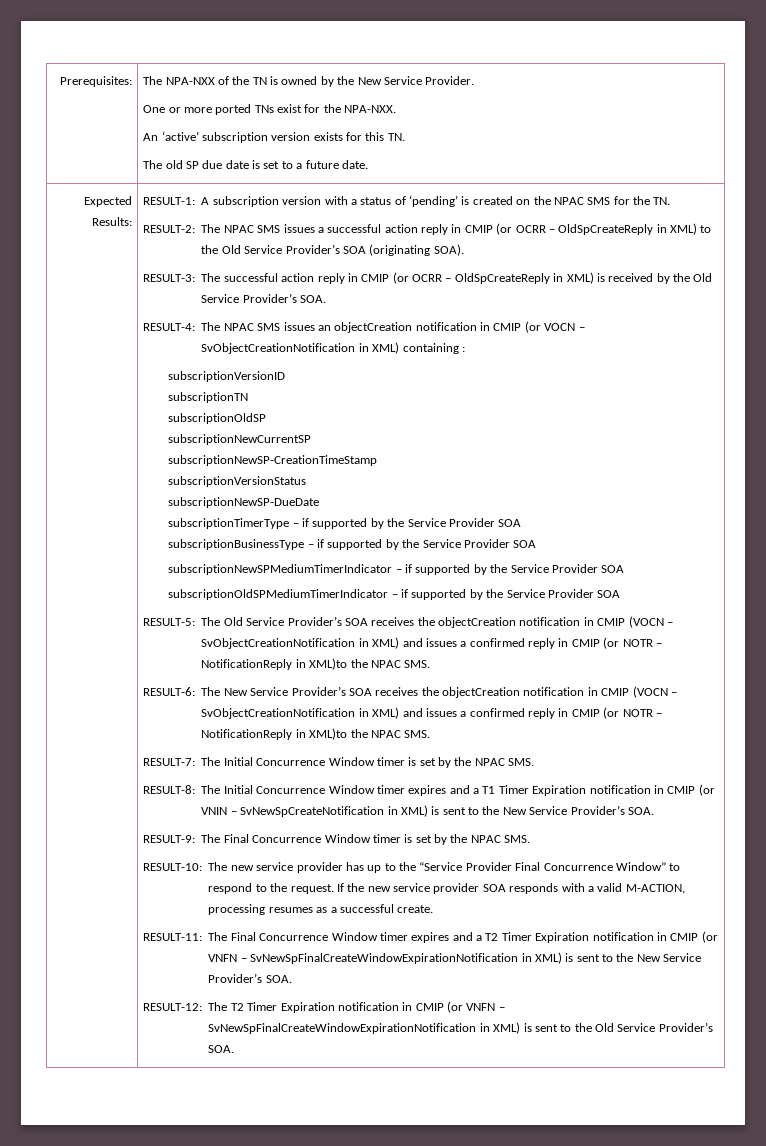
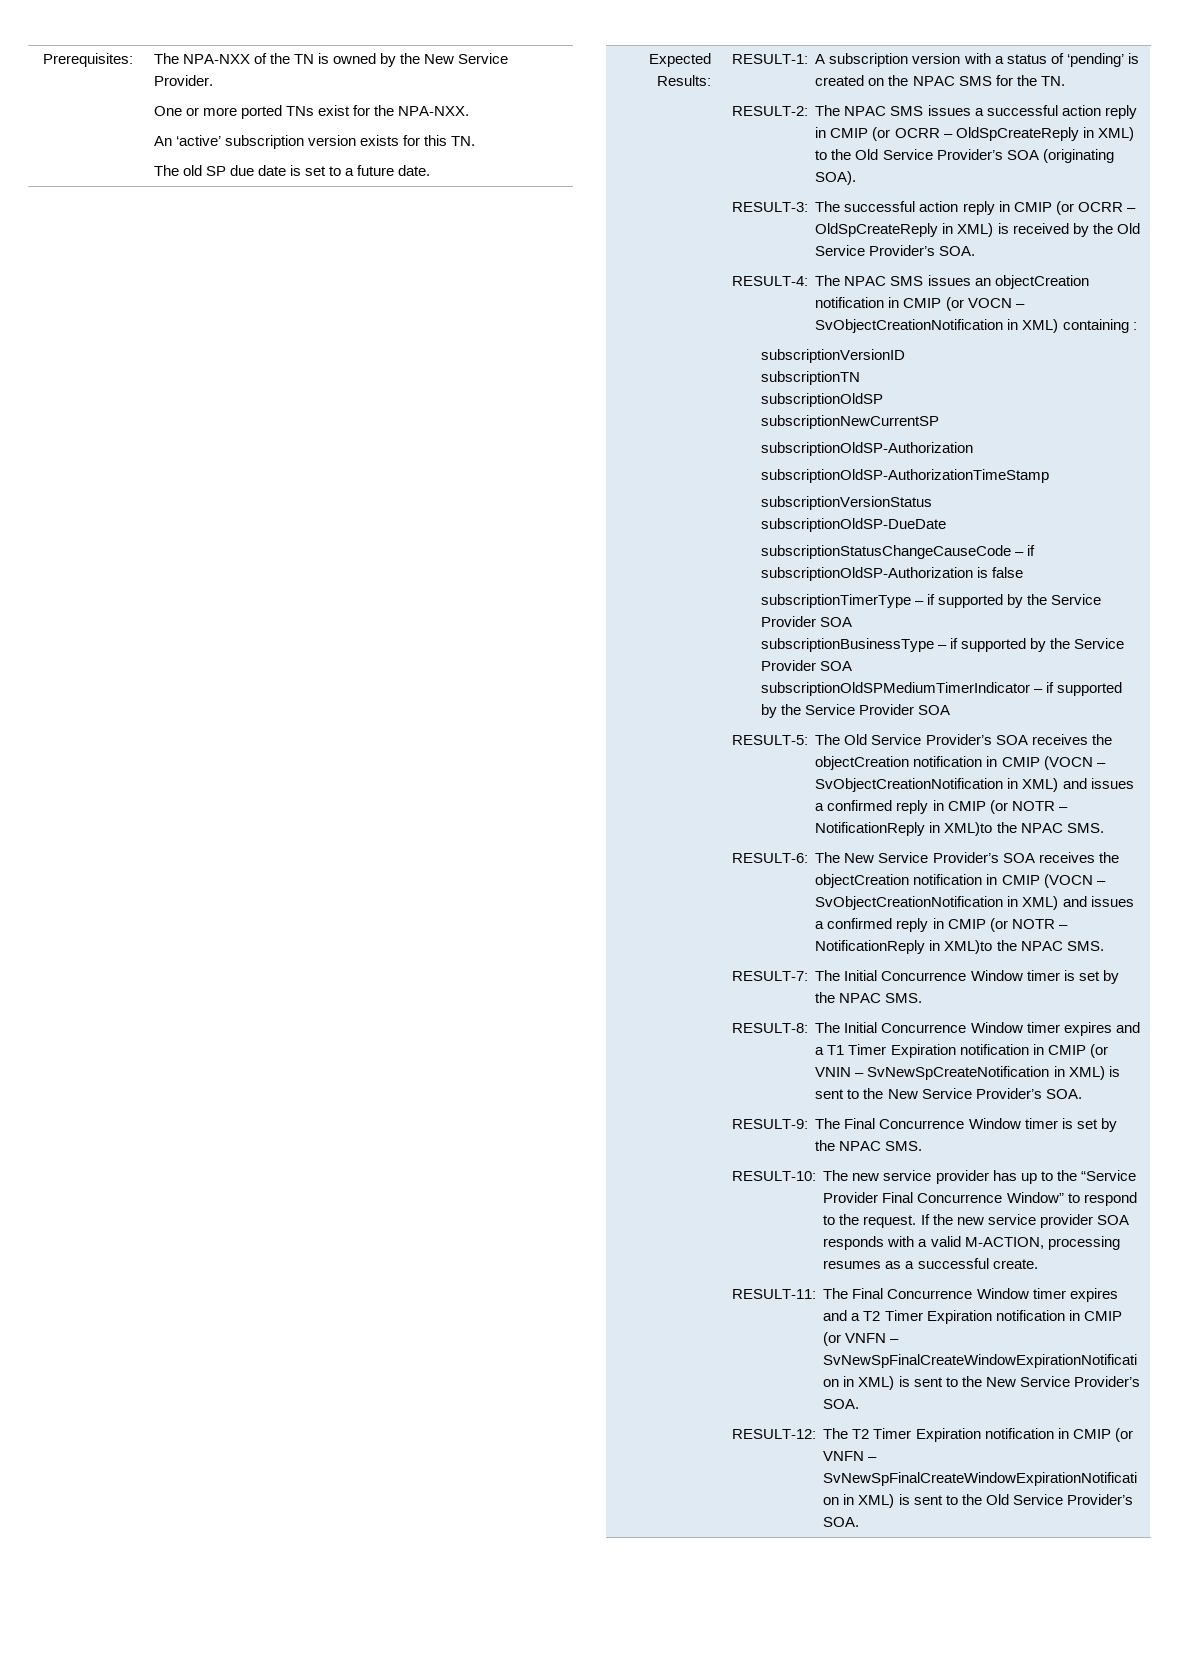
[168,455,378,466] subscriptionNewSP-CreationTimeStamp -> [760,442,973,456] [760,469,1049,483] subscriptionOldSP-Authorization // subscriptionOldSP-AuthorizationTimeStamp
[168,497,320,508] subscriptionNewSP-DueDate -> [760,518,946,532] [760,545,1035,559] [760,567,1023,581] subscriptionOldSP-DueDate // subscriptionStatusChangeCauseCode – if subscriptionOldSP-Authorization is false
[168,564,625,575] // subscriptionNewSPMediumTimerIndicator – if supported by the Service Provider SOA -> (852, 666) none

